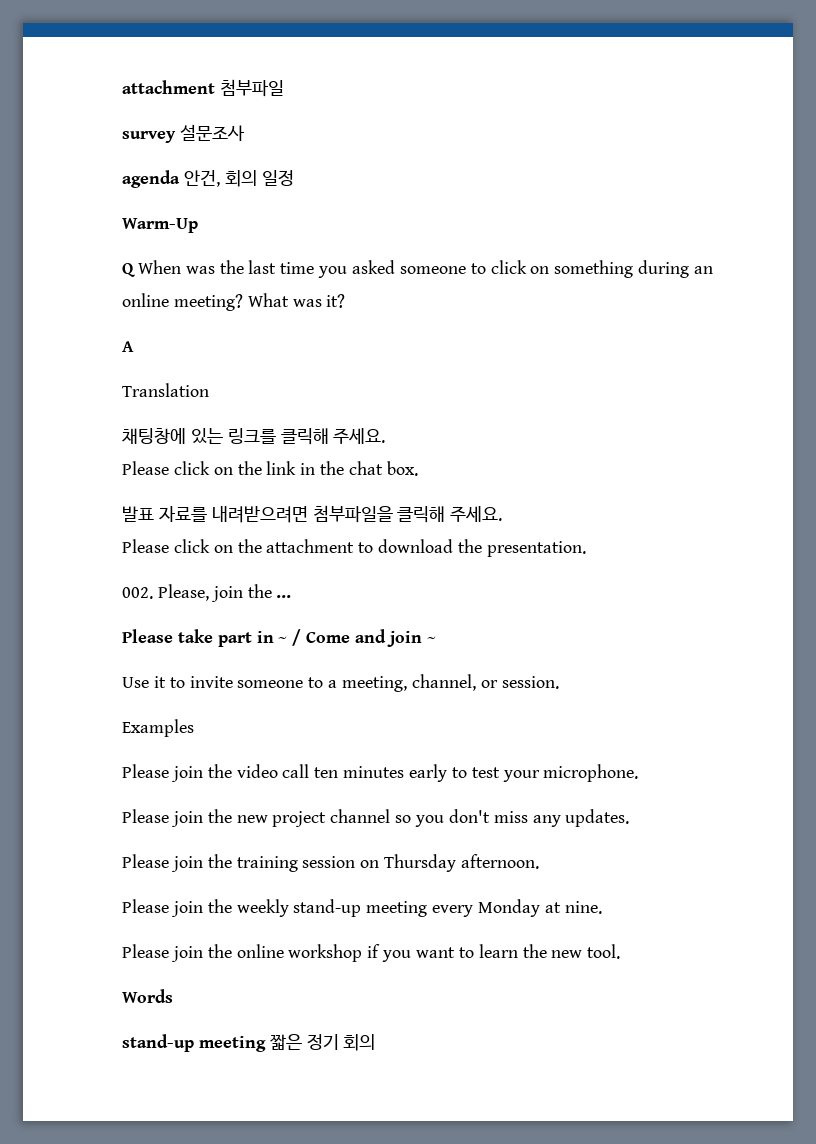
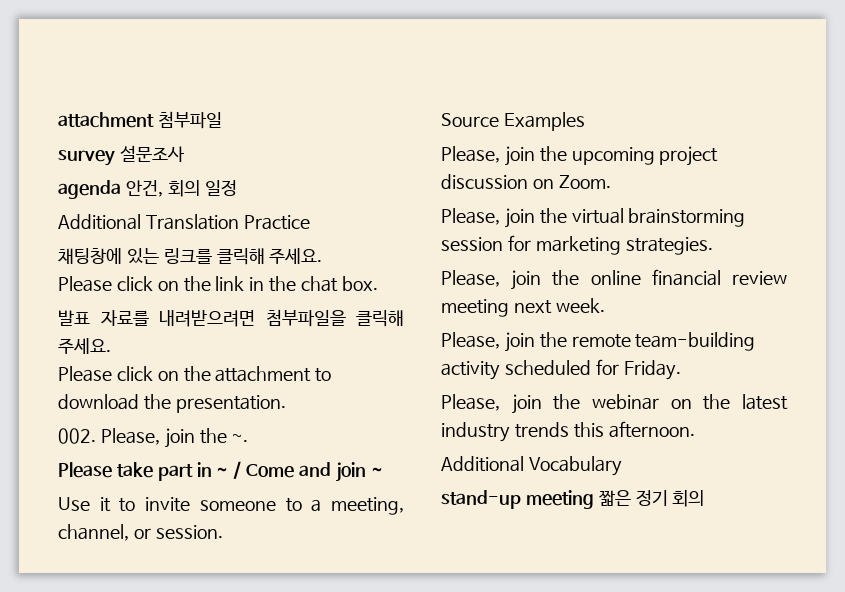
[122,218,198,233] [122,260,714,278] [122,293,346,311] [122,341,134,352] Warm-Up // Q When was the last time you asked someone to click on something during an online meeting? What was it? // A // -> [58,214,141,230] Additional
(209, 390) none -> [243,215,310,230] Practice
[276,595,292,598] ... -> [231,434,249,442] ~.
(559, 682) none -> [441,113,499,127] Source
[122,764,639,782] [122,809,630,827] [122,854,540,872] [122,899,602,917] [122,944,621,962] [122,989,173,1003] Please join the video call ten minutes early to test your microphone. // Please join the new project channel so you don't miss any updates. // Please join the training session on Thursday afternoon. // Please join the weekly stand-up meeting every Monday at nine. // Please join the online workshop if you want to learn the new tool. // Words -> [441,146,719,166] [441,174,611,189] [441,208,746,228] [441,235,713,255] [441,269,787,290] [441,298,605,317] [441,332,756,352] [441,359,681,380] [441,394,788,414] [441,421,695,442] [441,456,622,476] Please, join the upcoming project discussion on Zoom. // Please, join the virtual brainstorming session for marketing strategies. // Please, join the online financial review meeting next week. // Please, join the remote team-building activity scheduled for Friday. // Please, join the webinar on the latest industry trends this afternoon. // Additional Vocabulary

